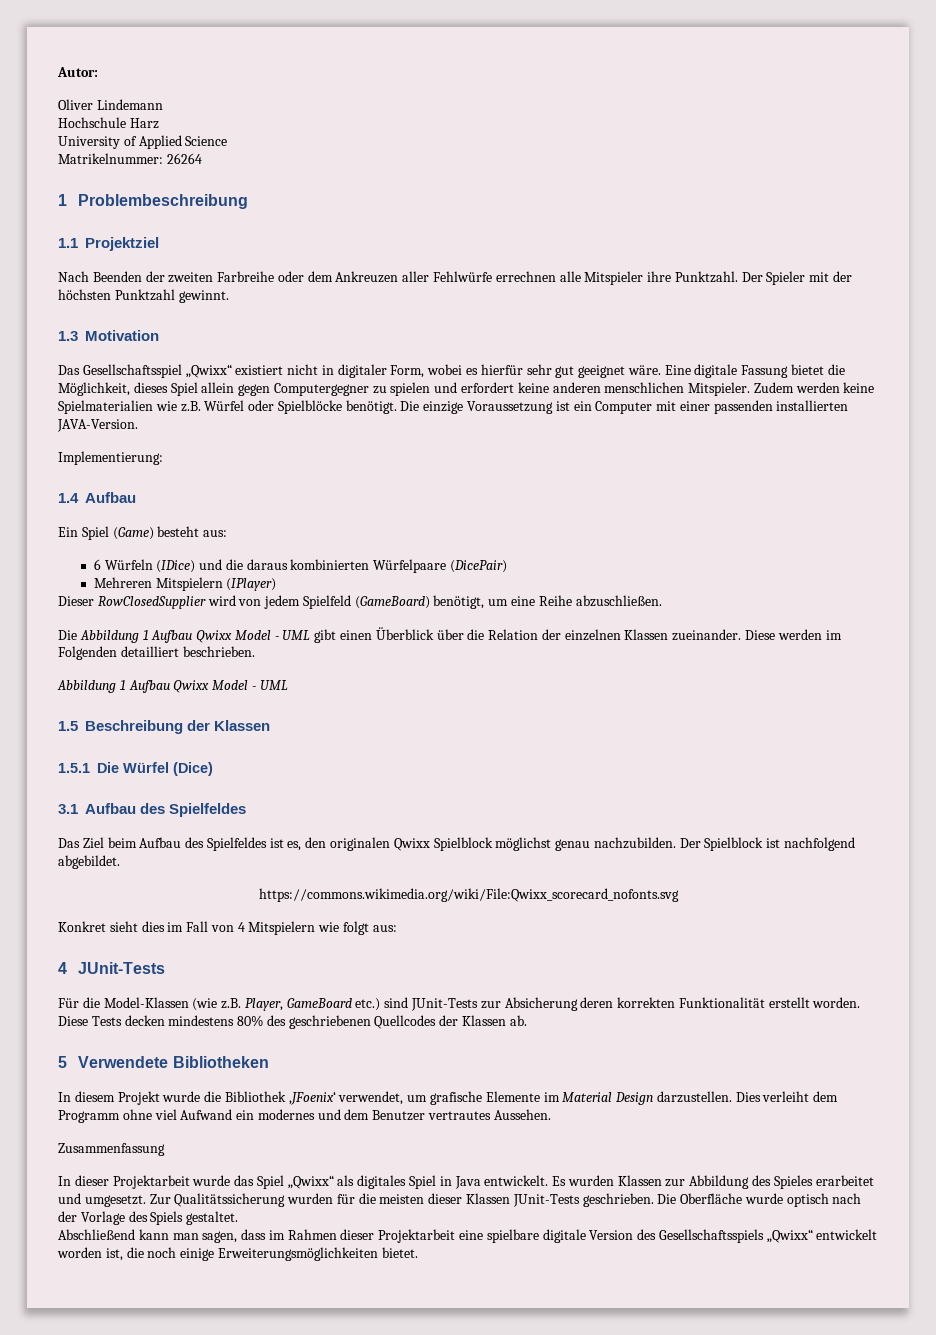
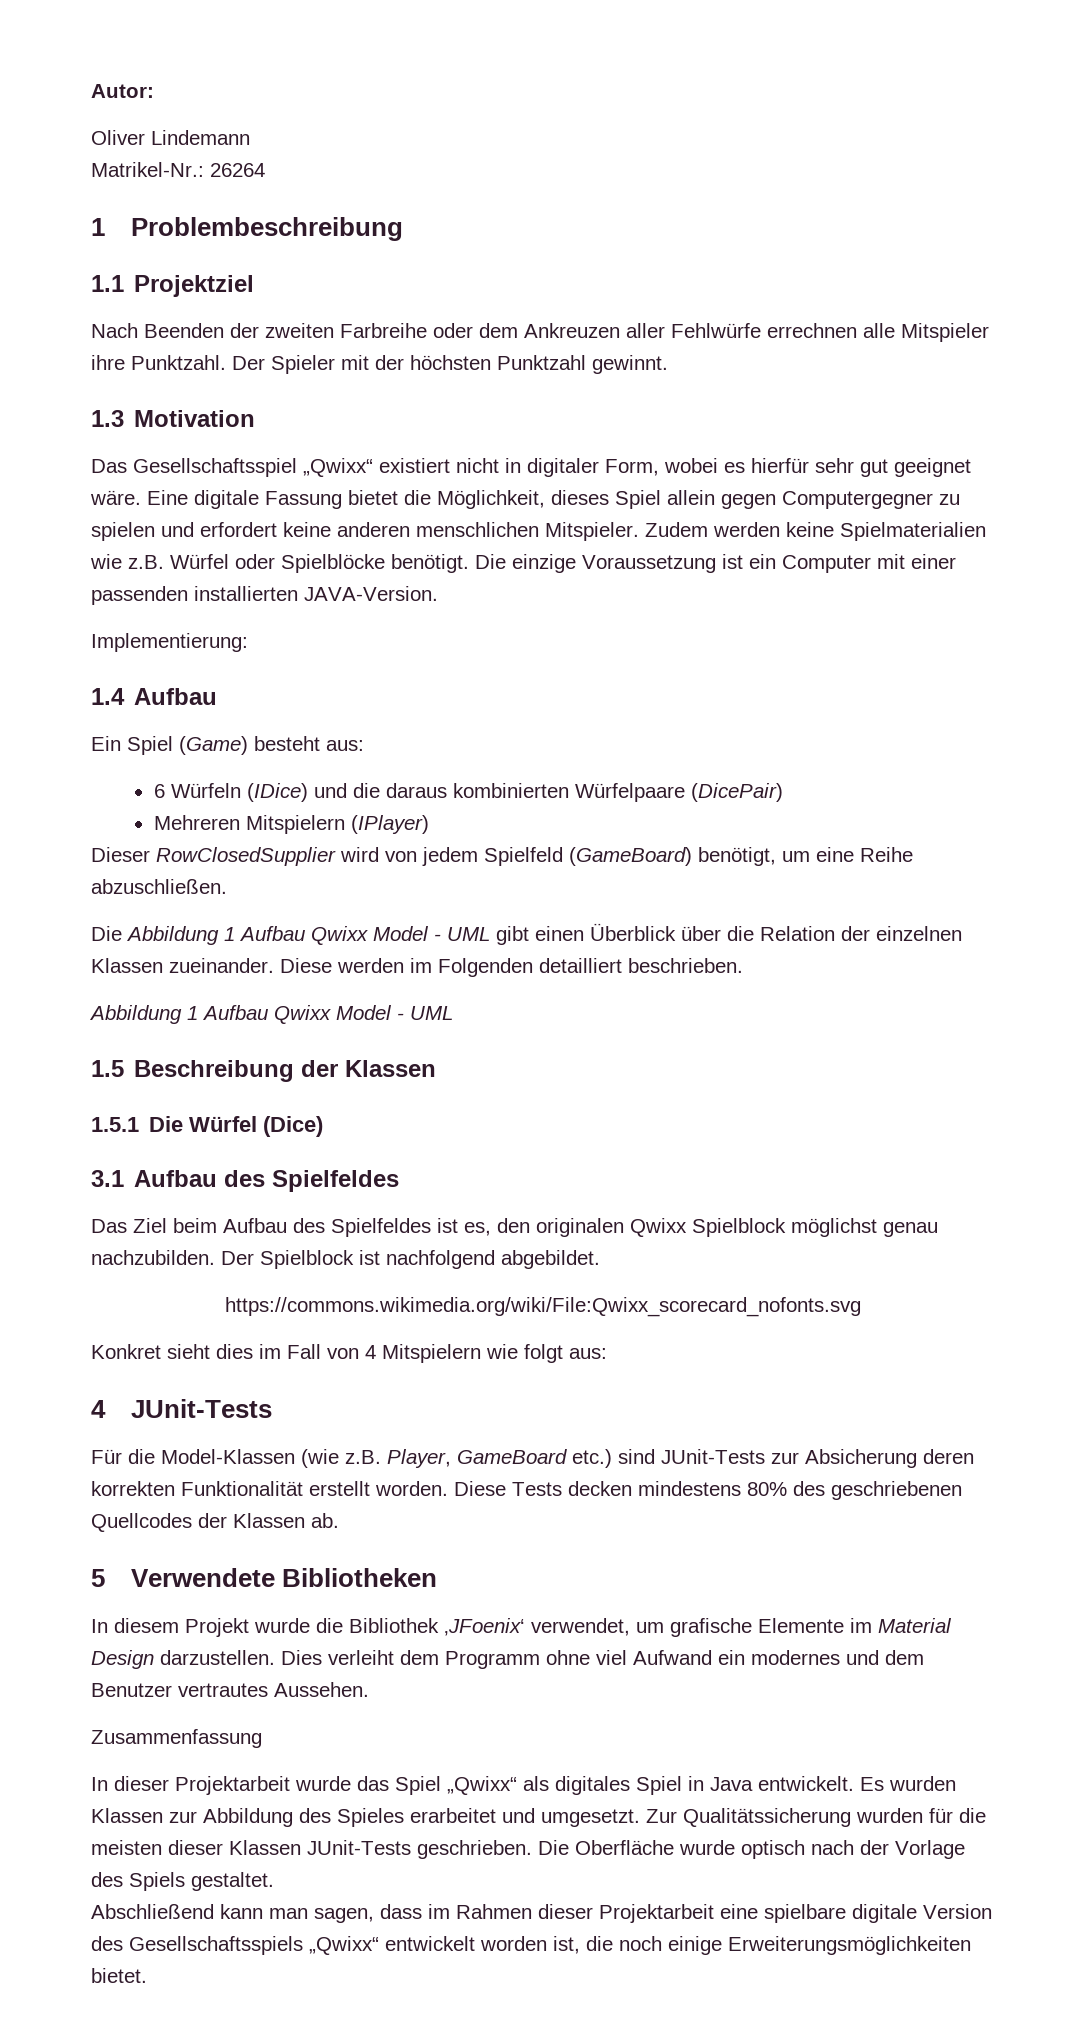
[58,117,159,129] [58,135,228,149] [58,153,163,164] Hochschule Harz // University of Applied Science // Matrikelnummer: -> [91,162,204,177] Matrikel-Nr.:

